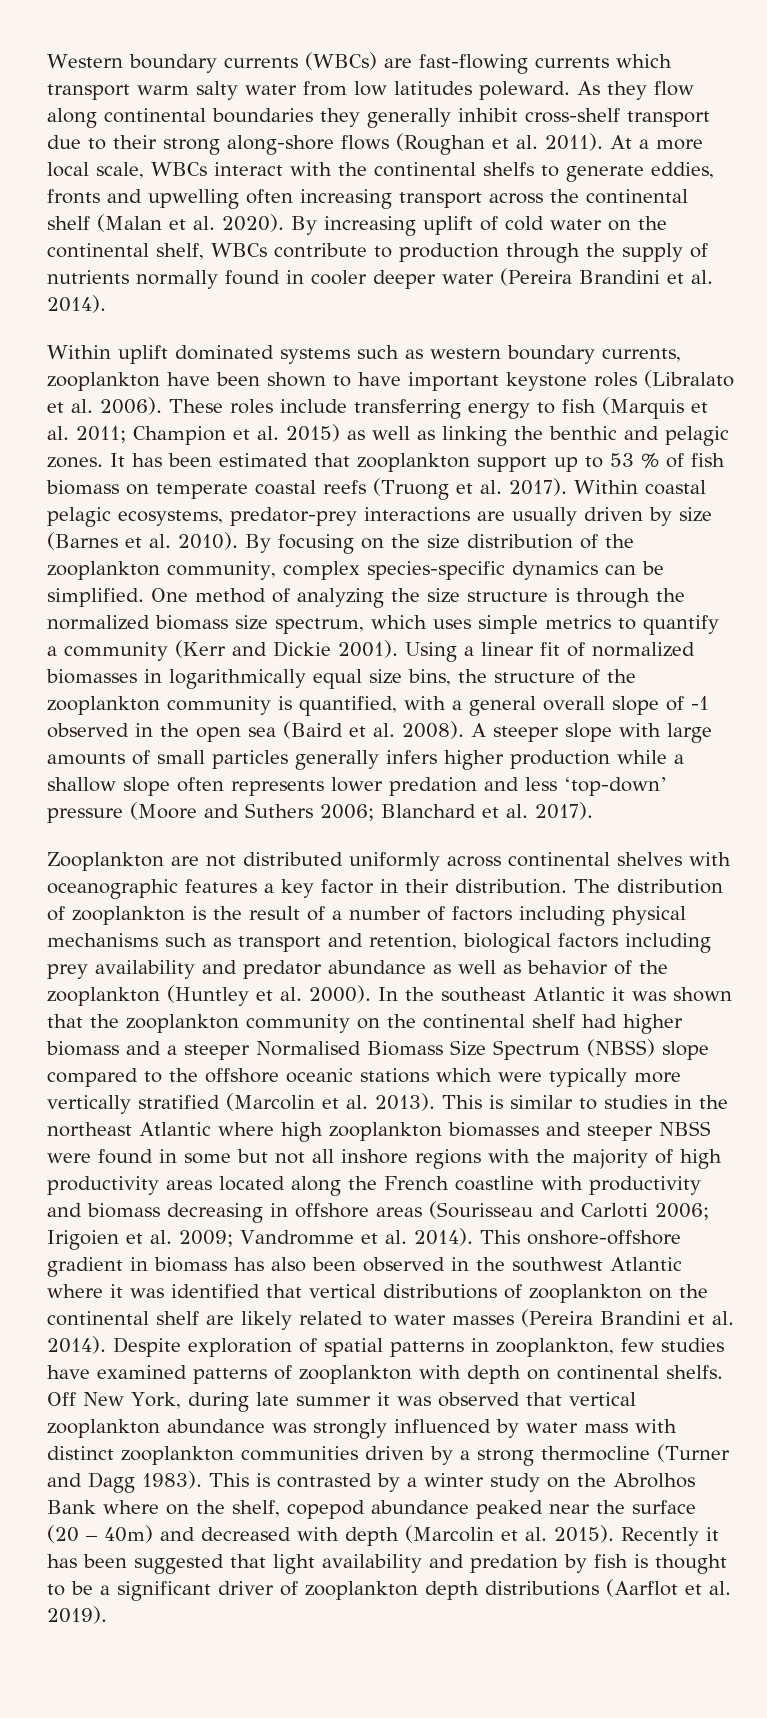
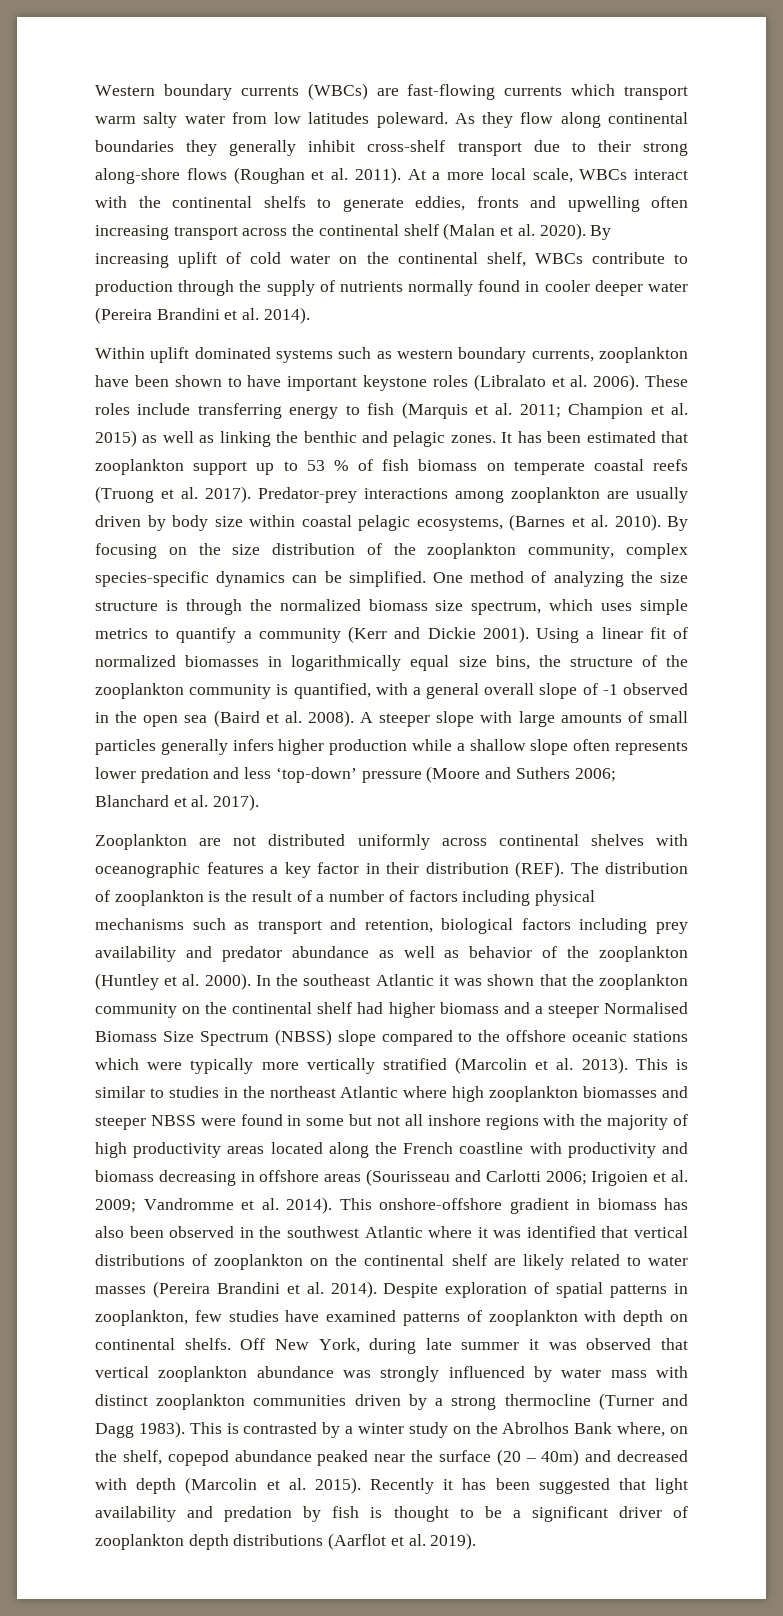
[573,480,706,495] [47,507,712,527] Within coastal pelagic ecosystems, predator-prey interactions are usually driven by size -> [258,487,688,503] [95,515,503,531] Predator-prey interactions among zooplankton are usually driven by body size within coastal pelagic ecosystems,
[455,879,567,894] distribution. -> [425,861,564,878] distribution (REF).
[103,1500,159,1514] where -> [617,1422,666,1437] where,

